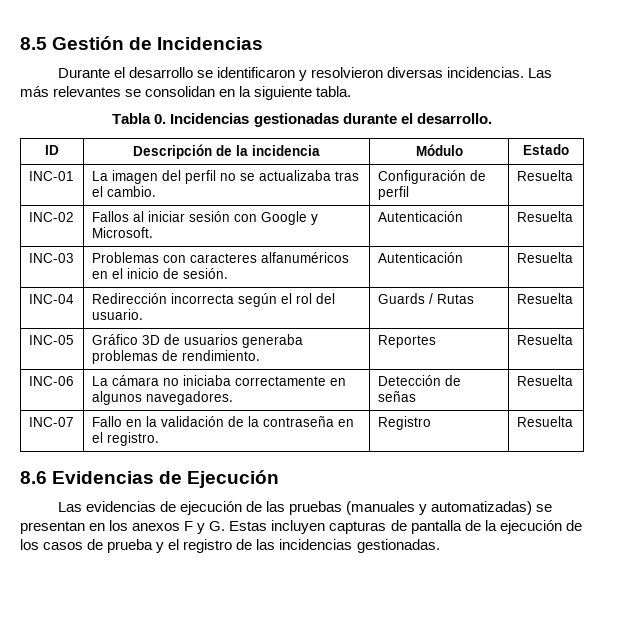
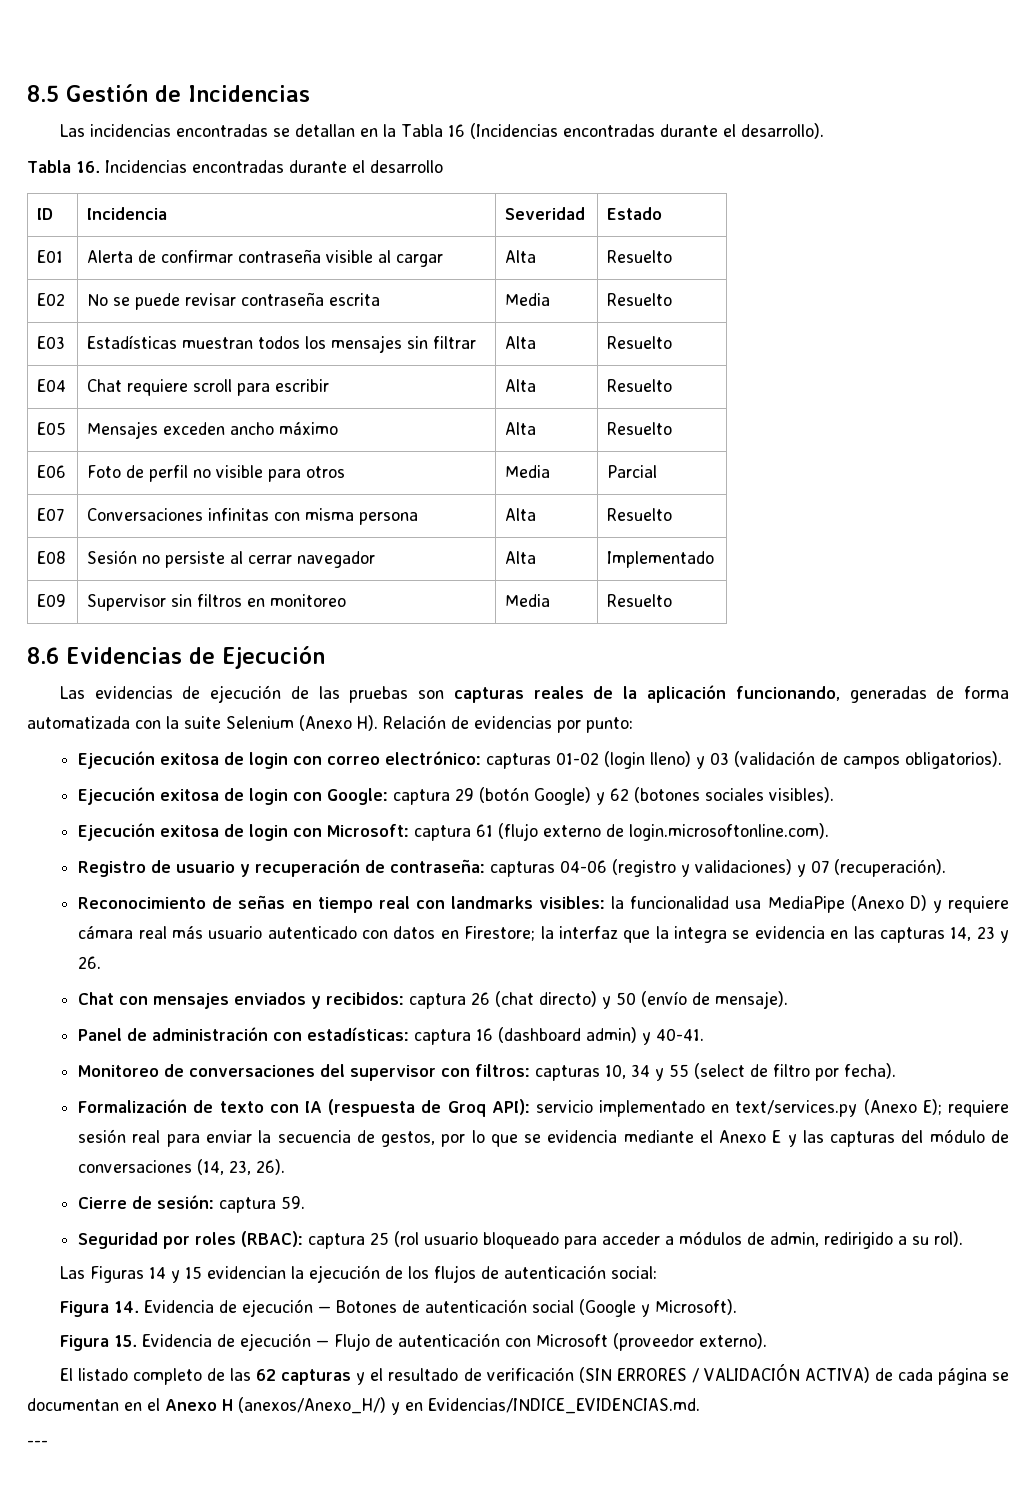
[57,67,553,81] [20,86,352,100] [112,113,492,127] [45,145,59,155] [133,144,320,159] [415,144,463,156] [523,144,569,155] [28,171,74,181] [91,170,359,184] [91,186,156,197] [377,170,486,184] [377,186,409,200] [516,170,573,181] [28,212,74,222] [91,211,318,225] [91,227,153,238] [377,211,463,222] [516,211,573,222] [28,253,74,263] [91,252,349,263] [91,268,228,279] [377,252,463,263] [516,252,573,263] [28,294,74,304] [91,293,335,307] [91,309,143,320] [377,293,474,304] [516,293,573,304] [28,335,74,345] [91,334,303,348] [91,350,260,364] [377,335,436,348] [516,334,573,345] [28,376,74,386] [91,375,346,386] [91,391,233,405] [377,375,461,386] [377,391,416,402] [516,375,573,386] [28,417,74,427] [91,416,354,427] [91,432,159,446] [377,416,431,430] [516,416,573,427] Durante el desarrollo se identificaron y resolvieron diversas incidencias. Las más relevantes se consolidan en la siguiente tabla. // Tabla 0. Incidencias gestionadas durante el desarrollo. // ID | Descripción de la incidencia | Módulo | Estado // INC-01 | La imagen del perfil no se actualizaba tras el cambio. | Configuración de perfil | Resuelta // INC-02 | Fallos al iniciar sesión con Google y Microsoft. | Autenticación | Resuelta // INC-03 | Problemas con caracteres alfanuméricos en el inicio de sesión. | Autenticación | Resuelta // INC-04 | Redirección incorrecta según el rol del usuario. | Guards / Rutas | Resuelta // INC-05 | Gráfico 3D de usuarios generaba problemas de rendimiento. | Reportes | Resuelta // INC-06 | La cámara no iniciaba correctamente en algunos navegadores. | Detección de señas | Resuelta // INC-07 | Fallo en la validación de la contraseña en el registro. | Registro | Resuelta -> [59,123,824,139] [27,160,443,173] [37,208,54,220] [87,207,168,220] [505,207,586,220] [607,207,663,220] [37,250,64,263] [87,249,444,267] [505,250,537,263] [607,250,673,263] [37,293,66,306] [87,292,381,310] [505,293,551,306] [607,293,673,306] [37,336,66,349] [87,335,477,353] [505,336,537,349] [607,336,673,349] [37,379,67,392] [87,379,330,396] [505,379,537,392] [607,379,673,392] [37,422,67,435] [87,421,339,439] [505,422,537,435] [607,422,673,435] [37,465,67,478] [87,465,346,482] [505,465,551,478] [607,465,658,478] [37,508,65,521] [87,508,419,525] [505,508,537,521] [607,508,673,521] [37,551,67,564] [87,550,376,568] [505,551,537,564] [607,551,715,568] [37,594,67,607] [87,594,347,611] [505,594,551,607] [607,594,673,607] Las incidencias encontradas se detallan en la Tabla 16 (Incidencias encontradas durante el desarrollo). // Tabla 16. Incidencias encontradas durante el desarrollo // ID | Incidencia | Severidad | Estado // E01 | Alerta de confirmar contraseña visible al cargar | Alta | Resuelto // E02 | No se puede revisar contraseña escrita | Media | Resuelto // E03 | Estadísticas muestran todos los mensajes sin filtrar | Alta | Resuelto // E04 | Chat requiere scroll para escribir | Alta | Resuelto // E05 | Mensajes exceden ancho máximo | Alta | Resuelto // E06 | Foto de perfil no visible para otros | Media | Parcial // E07 | Conversaciones infinitas con misma persona | Alta | Resuelto // E08 | Sesión no persiste al cerrar navegador | Alta | Implementado // E09 | Supervisor sin filtros en monitoreo | Media | Resuelto
[346,501,553,515] [20,520,582,534] [20,539,440,553] (manuales y automatizadas) se presentan en los anexos F y G. Estas incluyen capturas de pantalla de la ejecución de los casos de prueba y el registro de las incidencias gestionadas. -> [418,685,1009,703] [27,715,633,733] [78,751,1003,769] [78,787,835,805] [78,823,830,841] [78,859,947,877] [78,895,1009,913] [78,926,1009,943] [78,956,102,969] [78,991,789,1009] [78,1027,705,1045] [78,1063,897,1081] [78,1099,1009,1117] [78,1129,1010,1147] [78,1159,286,1175] [78,1195,306,1213] [78,1231,964,1249] [59,1265,657,1283] [59,1299,737,1317] [59,1333,767,1351] [59,1364,1009,1385] [27,1397,700,1415] [27,1440,48,1447] son capturas reales de la aplicación funcionando, generadas de forma automatizada con la suite Selenium (Anexo H). Relación de evidencias por punto: // Ejecución exitosa de login con correo electrónico: capturas 01-02 (login lleno) y 03 (validación de campos obligatorios). // Ejecución exitosa de login con Google: captura 29 (botón Google) y 62 (botones sociales visibles). // Ejecución exitosa de login con Microsoft: captura 61 (flujo externo de login.microsoftonline.com). // Registro de usuario y recuperación de contraseña: capturas 04-06 (registro y validaciones) y 07 (recuperación). // Reconocimiento de señas en tiempo real con landmarks visibles: la funcionalidad usa MediaPipe (Anexo D) y requiere cámara real más usuario autenticado con datos en Firestore; la interfaz que la integra se evidencia en las capturas 14, 23 y 26. // Chat con mensajes enviados y recibidos: captura 26 (chat directo) y 50 (envío de mensaje). // Panel de administración con estadísticas: captura 16 (dashboard admin) y 40-41. // Monitoreo de conversaciones del supervisor con filtros: capturas 10, 34 y 55 (select de filtro por fecha). // Formalización de texto con IA (respuesta de Groq API): servicio implementado en text/services.py (Anexo E); requiere sesión real para enviar la secuencia de gestos, por lo que se evidencia mediante el Anexo E y las capturas del módulo de conversaciones (14, 23, 26). // Cierre de sesión: captura 59. // Seguridad por roles (RBAC): captura 25 (rol usuario bloqueado para acceder a módulos de admin, redirigido a su rol). // Las Figuras 14 y 15 evidencian la ejecución de los flujos de autenticación social: // Figura 14. Evidencia de ejecución — Botones de autenticación social (Google y Microsoft). // Figura 15. Evidencia de ejecución — Flujo de autenticación con Microsoft (proveedor externo). // El listado completo de las 62 capturas y el resultado de verificación (SIN ERRORES / VALIDACIÓN ACTIVA) de cada página se documentan en el Anexo H (anexos/Anexo_H/) y en Evidencias/INDICE_EVIDENCIAS.md. // ---

